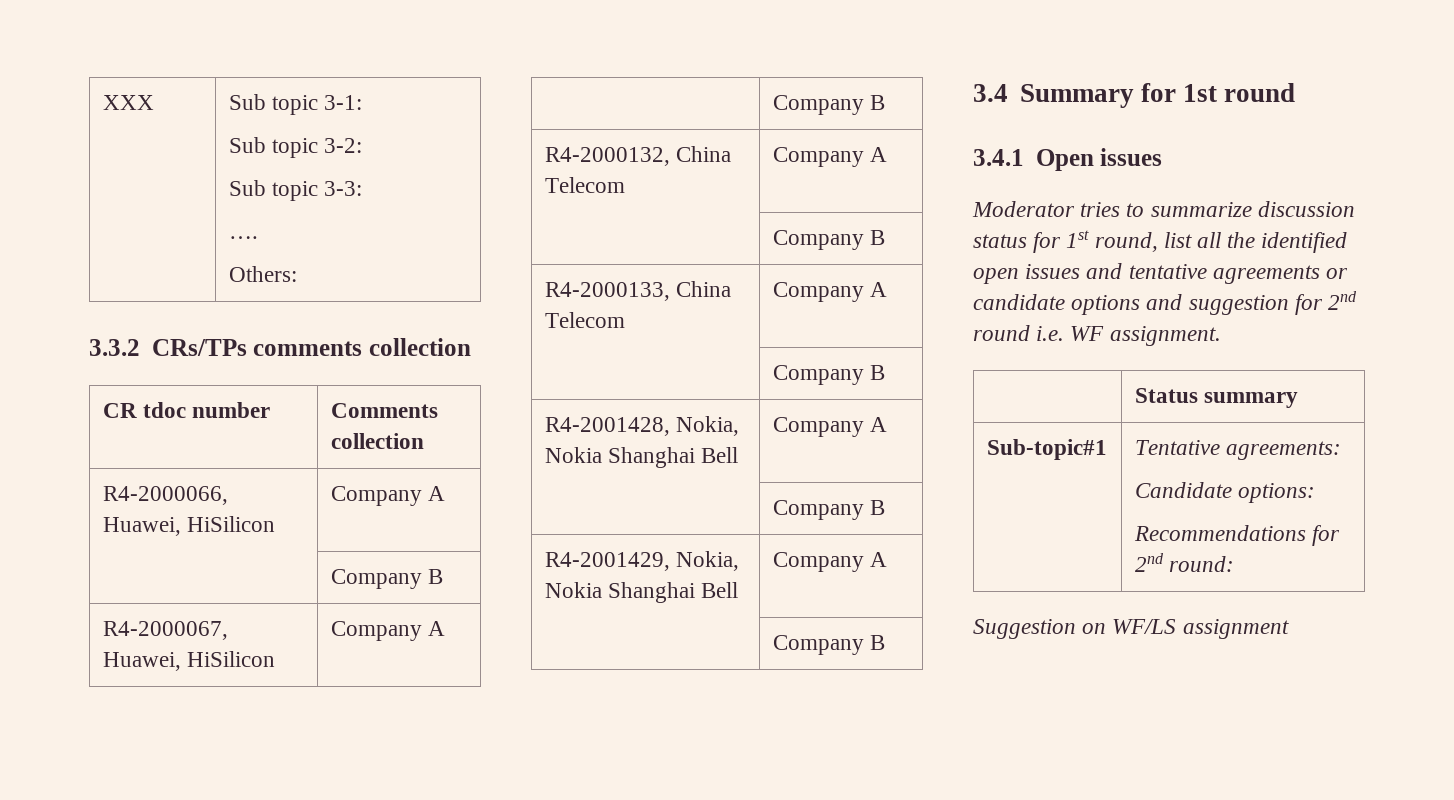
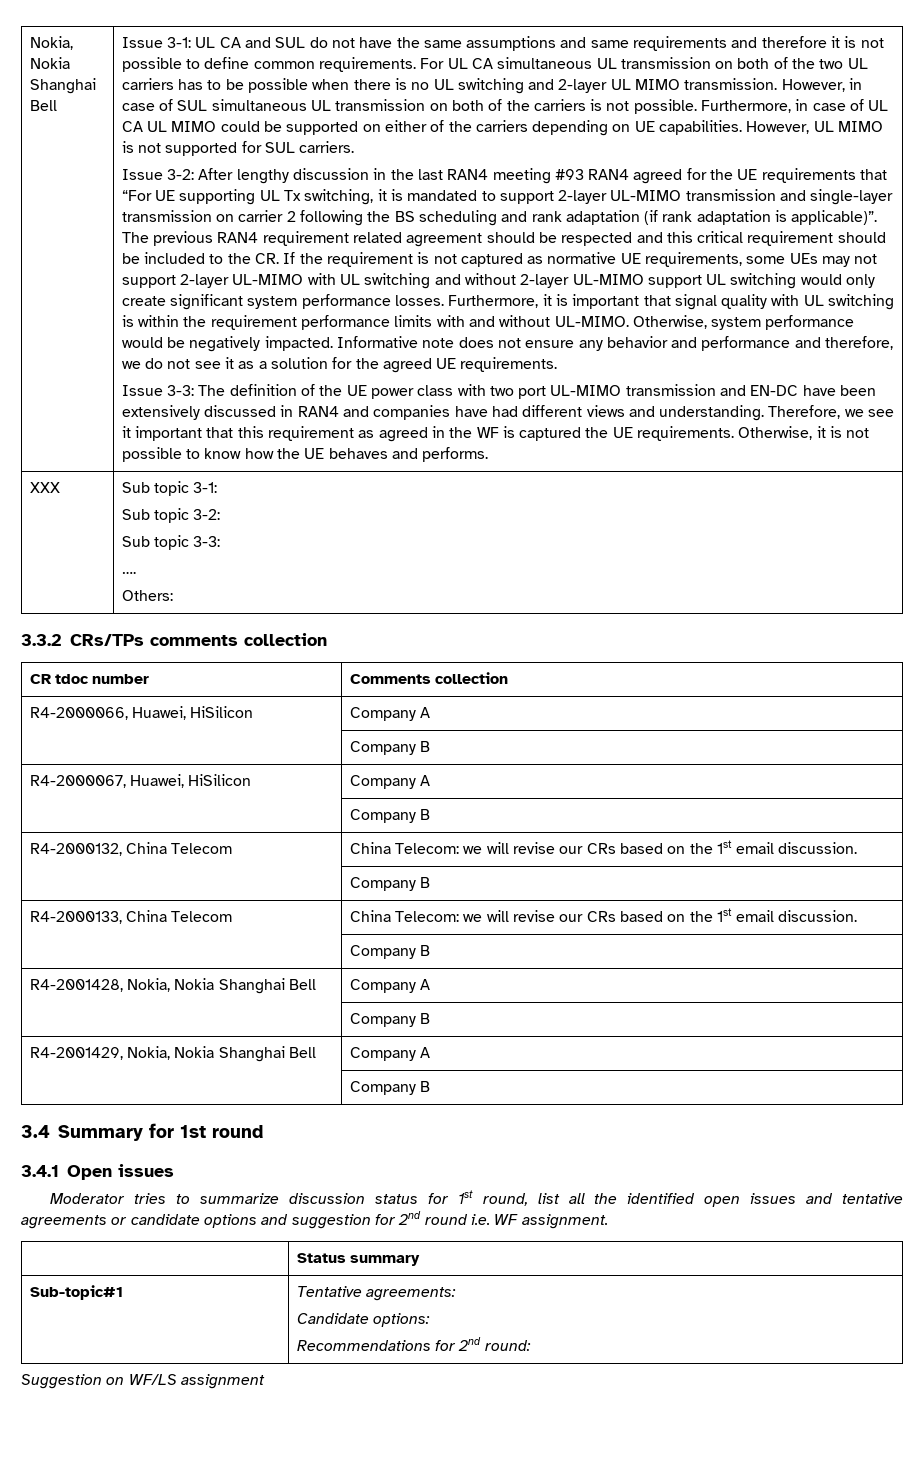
(102, 102) none -> [29,36,73,50] [29,57,70,69] [29,78,96,94] [29,100,57,111] [121,36,884,51] [121,57,868,72] [121,78,863,94] [121,99,889,114] [121,120,884,136] [121,141,355,156] [121,168,888,184] [121,189,894,205] [121,210,878,226] [121,231,886,247] [121,252,878,267] [121,273,876,289] [121,294,895,310] [121,315,855,330] [121,336,894,352] [121,357,558,373] [121,384,877,399] [121,405,895,421] [121,426,870,442] [121,447,489,462] Nokia, Nokia Shanghai Bell | Issue 3-1: UL CA and SUL do not have the same assumptions and same requirements and therefore it is not possible to define common requirements. For UL CA simultaneous UL transmission on both of the two UL carriers has to be possible when there is no UL switching and 2-layer UL MIMO transmission. However, in case of SUL simultaneous UL transmission on both of the carriers is not possible. Furthermore, in case of UL CA UL MIMO could be supported on either of the carriers depending on UE capabilities. However, UL MIMO is not supported for SUL carriers. // Issue 3-2: After lengthy discussion in the last RAN4 meeting #93 RAN4 agreed for the UE requirements that “For UE supporting UL Tx switching, it is mandated to support 2-layer UL-MIMO transmission and single-layer transmission on carrier 2 following the BS scheduling and rank adaptation (if rank adaptation is applicable)”. The previous RAN4 requirement related agreement should be respected and this critical requirement should be included to the CR. If the requirement is not captured as normative UE requirements, some UEs may not support 2-layer UL-MIMO with UL switching and without 2-layer UL-MIMO support UL switching would only create significant system performance losses. Furthermore, it is important that signal quality with UL switching is within the requirement performance limits with and without UL-MIMO. Otherwise, system performance would be negatively impacted. Informative note does not ensure any behavior and performance and therefore, we do not see it as a solution for the agreed UE requirements. // Issue 3-3: The definition of the UE power class with two port UL-MIMO transmission and EN-DC have been extensively discussed in RAN4 and companies have had different views and understanding. Therefore, we see it important that this requirement as agreed in the WF is captured the UE requirements. Otherwise, it is not possible to know how the UE behaves and performs. //
[772,147,888,167] Company A -> [349,840,858,854] China Telecom: we will revise our CRs based on the 1st email discussion.
[772,282,888,302] Company A -> [349,908,858,922] China Telecom: we will revise our CRs based on the 1st email discussion.

